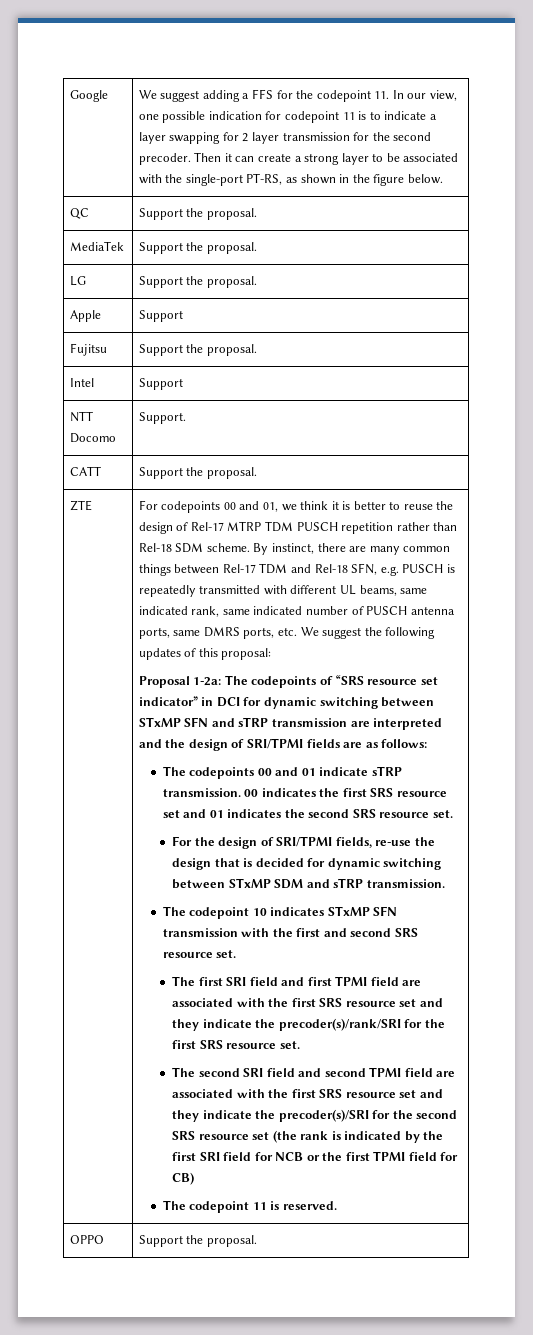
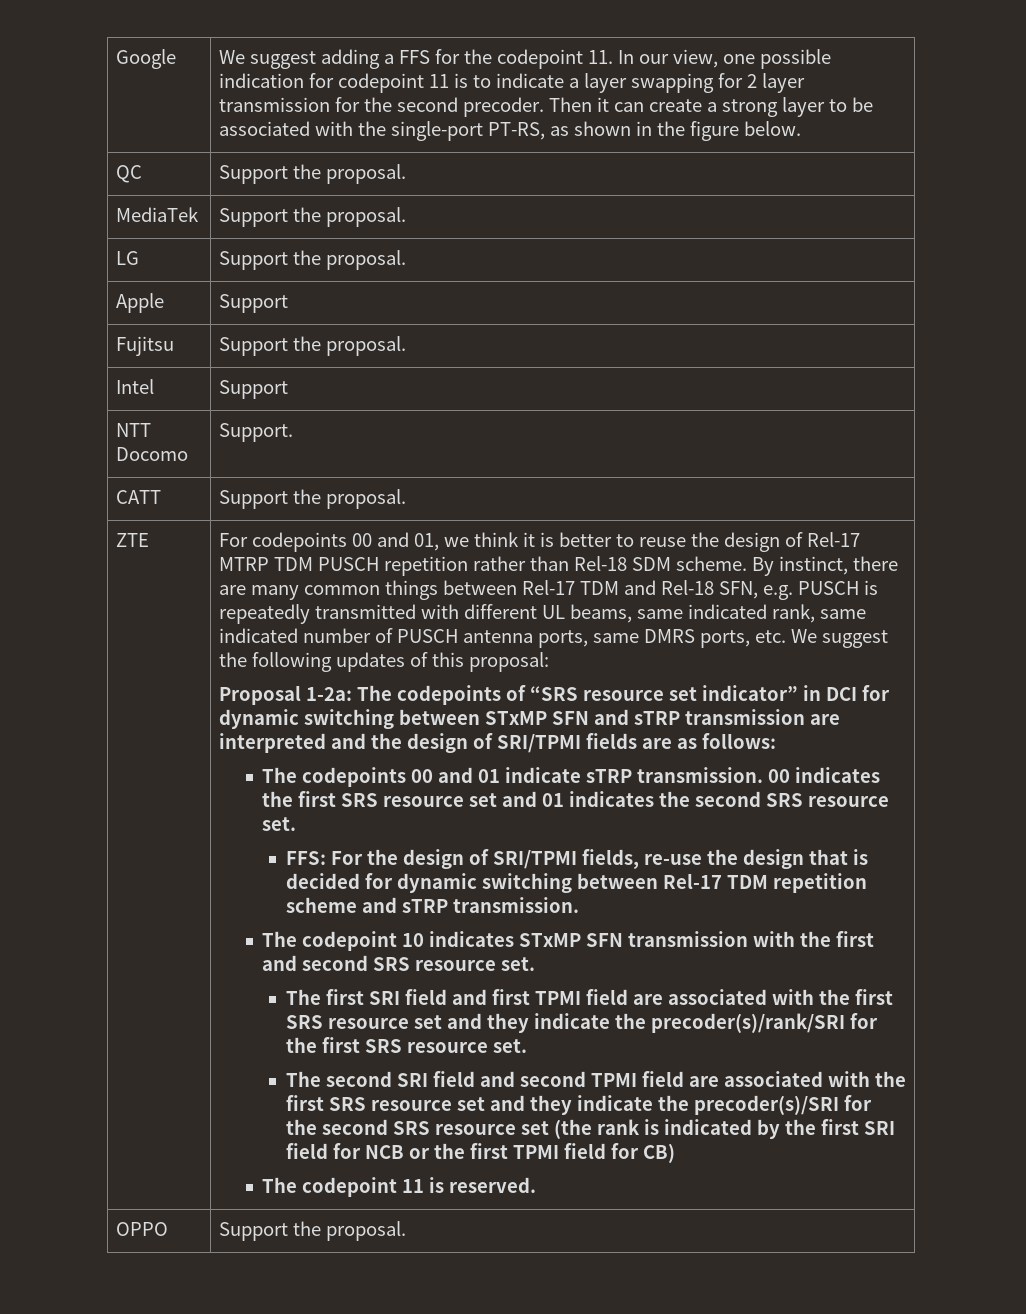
(453, 814) none -> [285,851,326,865] FFS:
[228,878,304,889] STxMP SDM -> [662,873,867,893] [285,897,357,913] Rel-17 TDM repetition scheme

